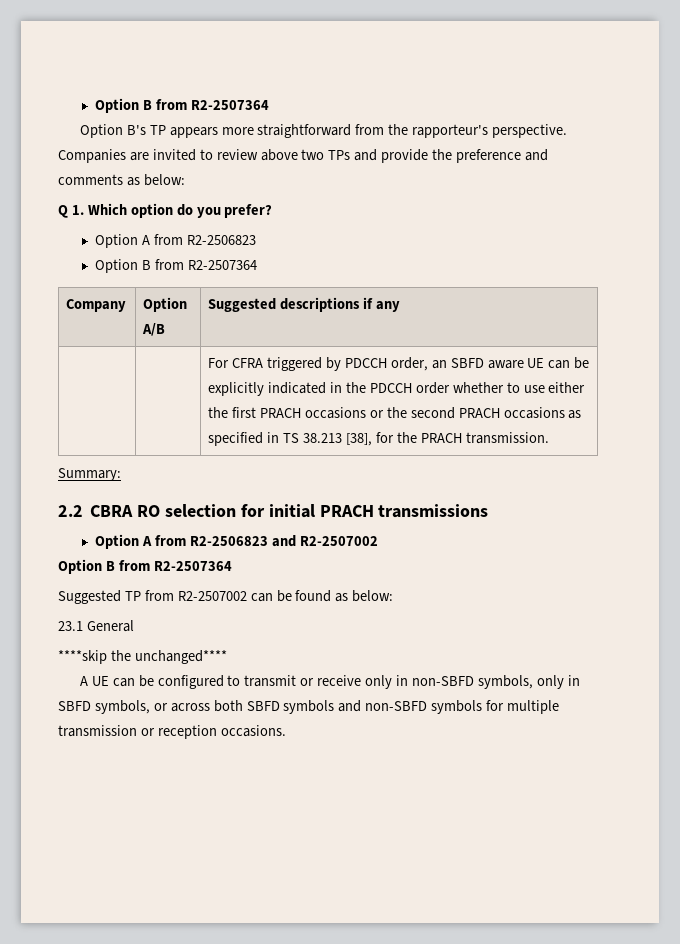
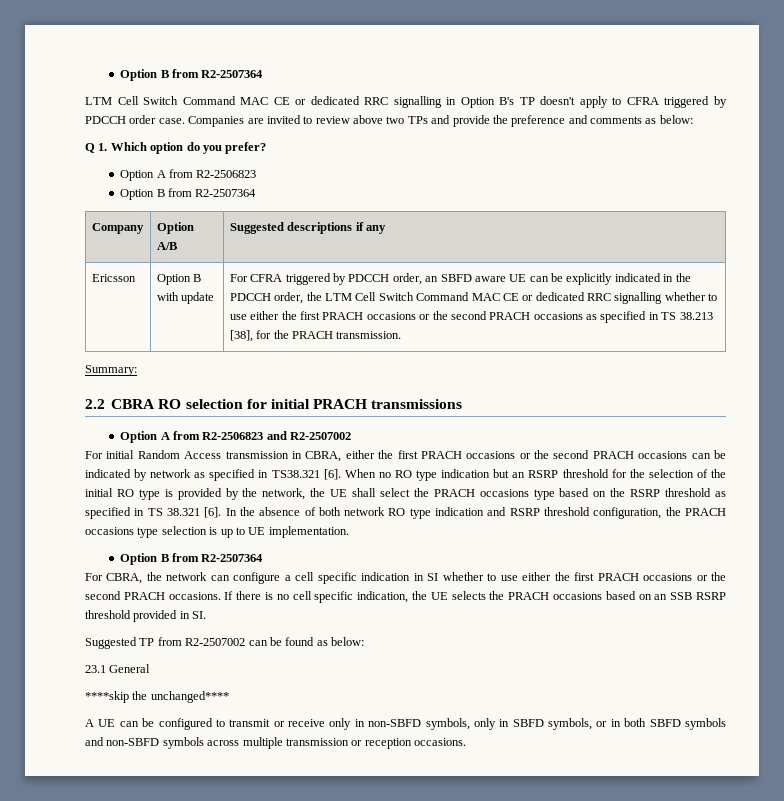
[95,98,269,113] [79,124,568,138] Option B from R2-2507364 // Option B's TP appears more straightforward from the rapporteur's perspective. -> [120,69,264,81] [85,96,727,108] [85,115,185,124] Option B from R2-2507364 // LTM Cell Switch Command MAC CE or dedicated RRC signalling in Option B's TP doesn't apply to CFRA triggered by PDCCH order case.
(400, 306) | -> [91,274,136,282] [156,274,202,285] [156,292,215,304] Ericsson | Option B with update
[415,382,450,394] order -> [274,292,663,304] order, the LTM Cell Switch Command MAC CE or dedicated RRC signalling
[58,559,232,574] Option B from R2-2507364 -> [85,450,727,462] [85,469,726,481] [85,488,727,500] [85,507,726,519] [85,526,349,538] [120,553,264,565] [85,572,727,584] [85,591,726,603] [85,610,207,622] For initial Random Access transmission in CBRA, either the first PRACH occasions or the second PRACH occasions can be indicated by network as specified in TS38.321 [6]. When no RO type indication but an RSRP threshold for the selection of the initial RO type is provided by the network, the UE shall select the PRACH occasions type based on the RSRP threshold as specified in TS 38.321 [6]. In the absence of both network RO type indication and RSRP threshold configuration, the PRACH occasions type selection is up to UE implementation. // Option B from R2-2507364 // For CBRA, the network can configure a cell specific indication in SI whether to use either the first PRACH occasions or the second PRACH occasions. If there is no cell specific indication, the UE selects the PRACH occasions based on an SSB RSRP threshold provided in SI.
[170,703,210,712] across -> [610,719,621,727] in
[486,700,505,711] for -> [207,740,240,746] across

